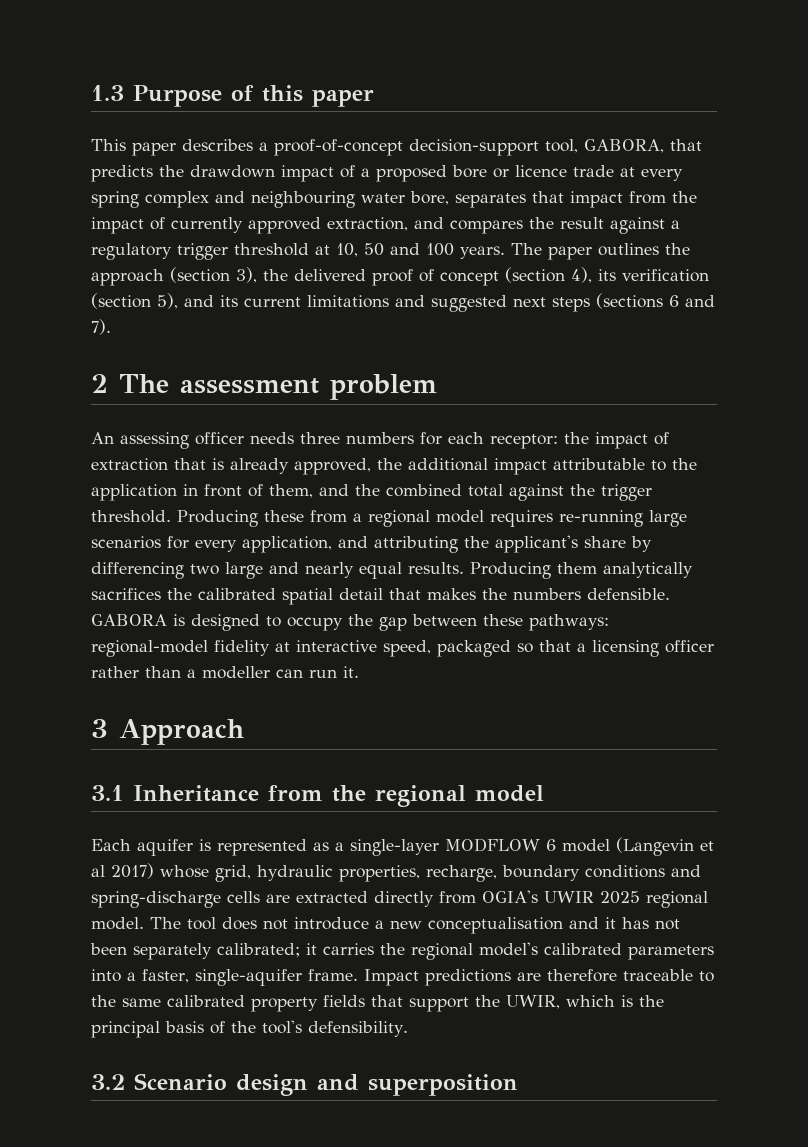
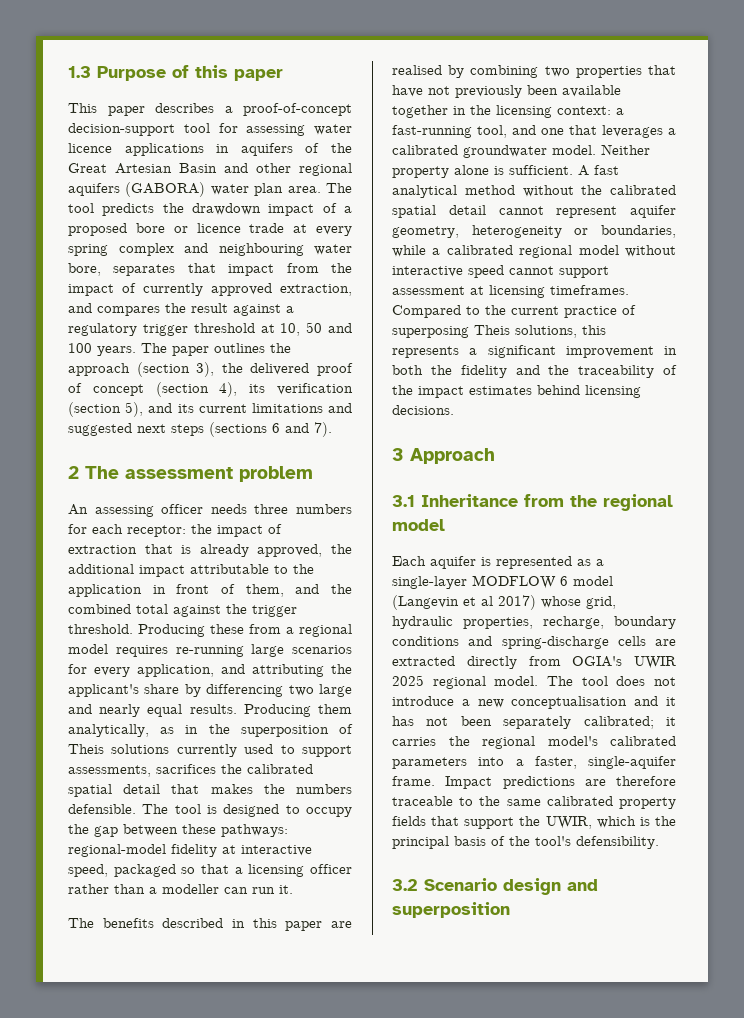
[545,139,702,153] tool, GABORA, that -> [183,123,352,136] [68,143,352,156] [68,163,352,176] [68,182,352,197] [68,203,94,213] tool for assessing water licence applications in aquifers of the Great Artesian Basin and other regional aquifers (GABORA) water plan area. The tool
[603,562,693,578] analytically -> [68,724,353,737] [68,744,352,757] [68,765,151,777] analytically, as in the superposition of Theis solutions currently used to support assessments,
[91,614,167,626] GABORA -> [142,804,201,814] The tool
(359, 672) none -> [68,918,352,931] [392,65,676,78] [392,85,621,98] [392,105,624,118] [392,125,676,138] [392,144,650,158] [392,165,619,178] [392,185,676,198] [392,205,676,218] [392,225,676,238] [392,245,676,258] [392,265,609,278] [392,285,629,298] [392,305,636,318] [392,325,606,338] [392,345,677,358] [392,365,677,378] [392,385,641,398] [392,405,454,415] // The benefits described in this paper are realised by combining two properties that have not previously been available together in the licensing context: a fast-running tool, and one that leverages a calibrated groundwater model. Neither property alone is sufficient. A fast analytical method without the calibrated spatial detail cannot represent aquifer geometry, heterogeneity or boundaries, while a calibrated regional model without interactive speed cannot support assessment at licensing timeframes. Compared to the current practice of superposing Theis solutions, this represents a significant improvement in both the fidelity and the traceability of the impact estimates behind licensing decisions.

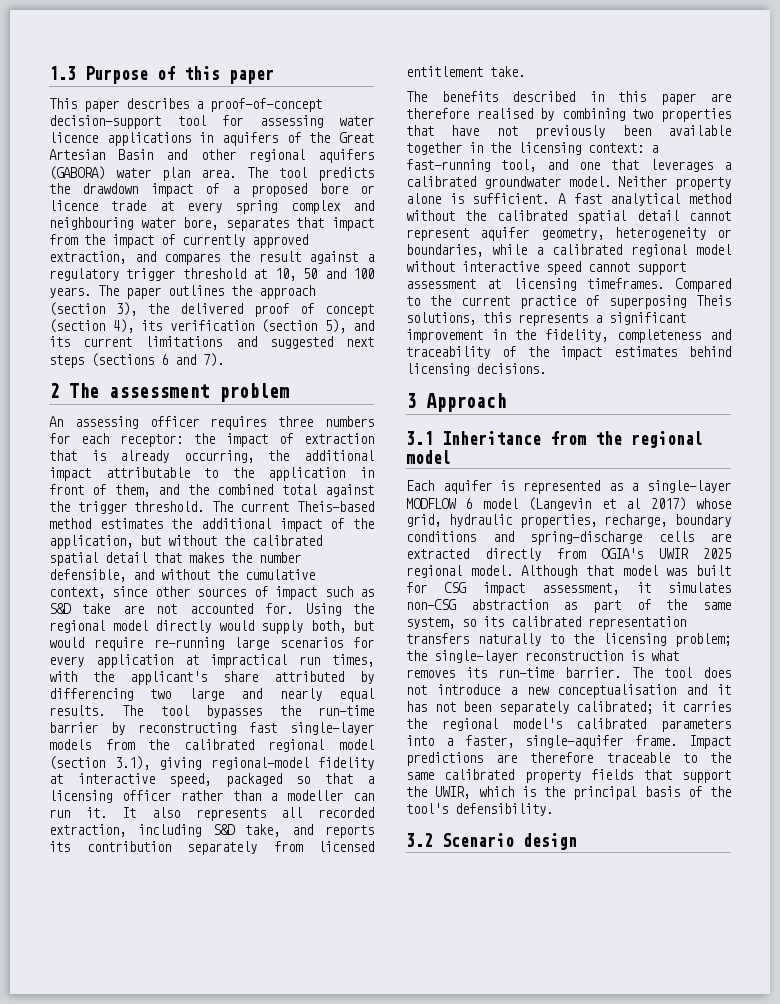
[210,504,247,514] needs -> [210,416,267,430] requires
[257,544,323,557] approved, -> [183,450,254,463] occurring,
[138,624,352,637] [68,644,168,657] Producing these from a regional model requires -> [211,501,374,512] [49,518,374,532] [49,535,322,549] [49,552,301,566] [49,569,315,582] [49,586,374,600] [49,603,374,616] [49,620,374,634] [49,637,144,651] The current Theis-based method estimates the additional impact of the application, but without the calibrated spatial detail that makes the number defensible, and without the cumulative context, since other sources of impact such as S&D take are not accounted for. Using the regional model directly would supply both, but would require
[137,664,324,677] application, and attributing -> [95,654,375,668] [49,671,77,682] application at impractical run times, with
(180, 689) none -> [274,671,344,682] attributed
[243,704,352,717] [68,724,353,737] [68,744,352,757] [68,764,313,777] [68,784,352,797] [68,804,352,817] [68,824,288,837] Producing them analytically, as in the superposition of Theis solutions currently used to support assessments, sacrifices the calibrated spatial detail that makes the numbers defensible. The tool is designed to occupy the gap between these pathways: -> [122,705,374,719] [49,722,374,735] [49,739,374,752] [49,756,201,770] The tool bypasses the run-time barrier by reconstructing fast single-layer models from the calibrated regional model (section 3.1), giving
(293, 889) none -> [122,807,374,821] [49,824,375,838] [49,841,374,855] [406,66,525,77] It also represents all recorded extraction, including S&D take, and reports its contribution separately from licensed entitlement take.
(352, 924) none -> [406,108,469,119] therefore
[392,365,570,378] both the fidelity and the -> [515,329,731,343] the fidelity, completeness and
(539, 681) none -> [521,565,731,578] [406,582,731,596] [406,599,731,613] [406,616,686,630] [406,633,731,647] [406,650,679,663] [406,667,621,678] Although that model was built for CSG impact assessment, it simulates non-CSG abstraction as part of the same system, so its calibrated representation transfers naturally to the licensing problem; the single-layer reconstruction is what removes its run-time barrier.
[567,879,598,891] [392,902,510,918] and superposition -> (577, 841) none

